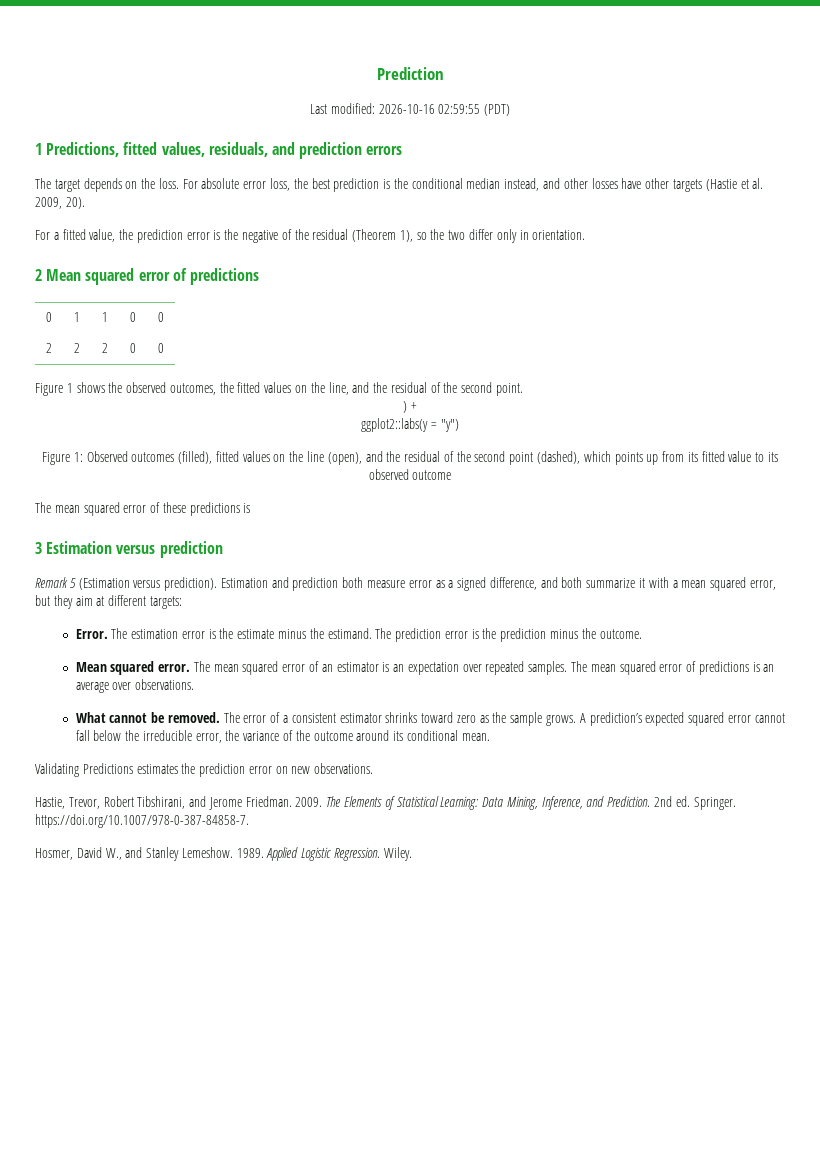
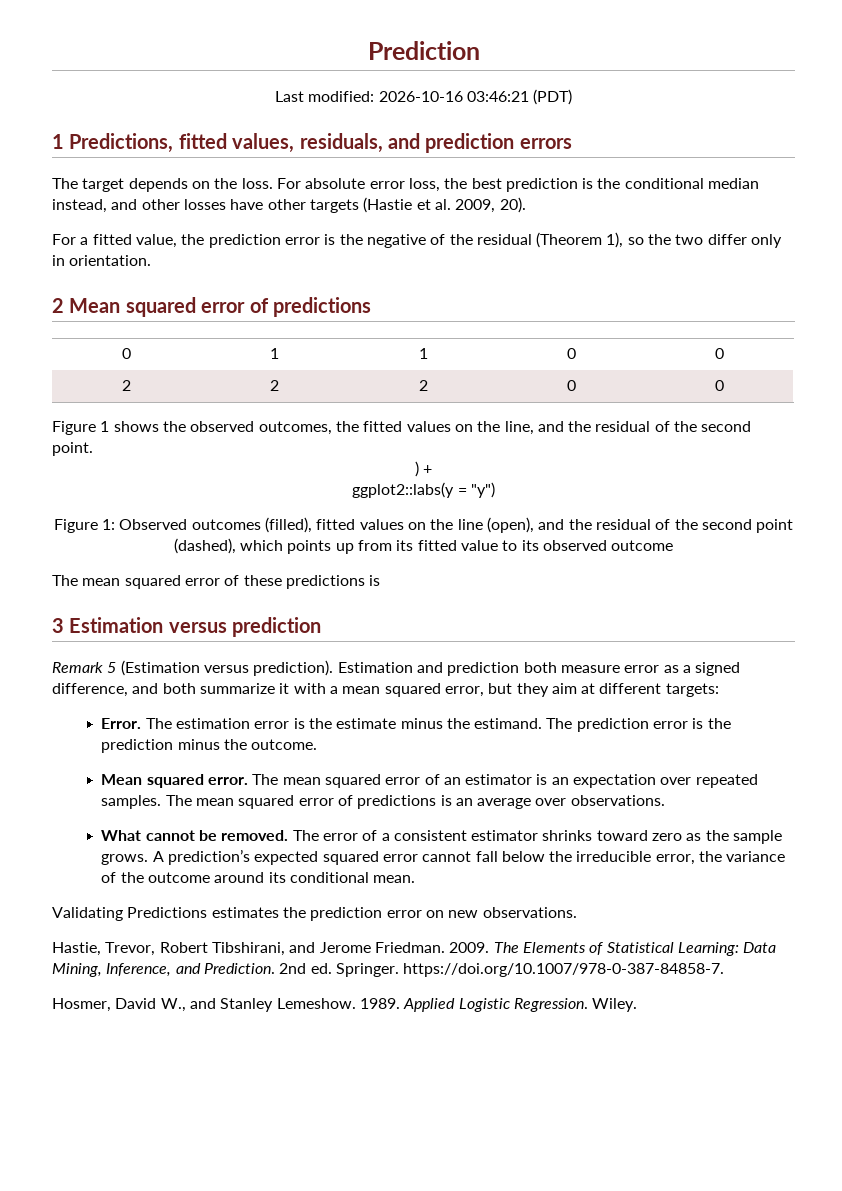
[438,104,481,114] 02:59:55 -> [466,91,529,102] 03:46:21

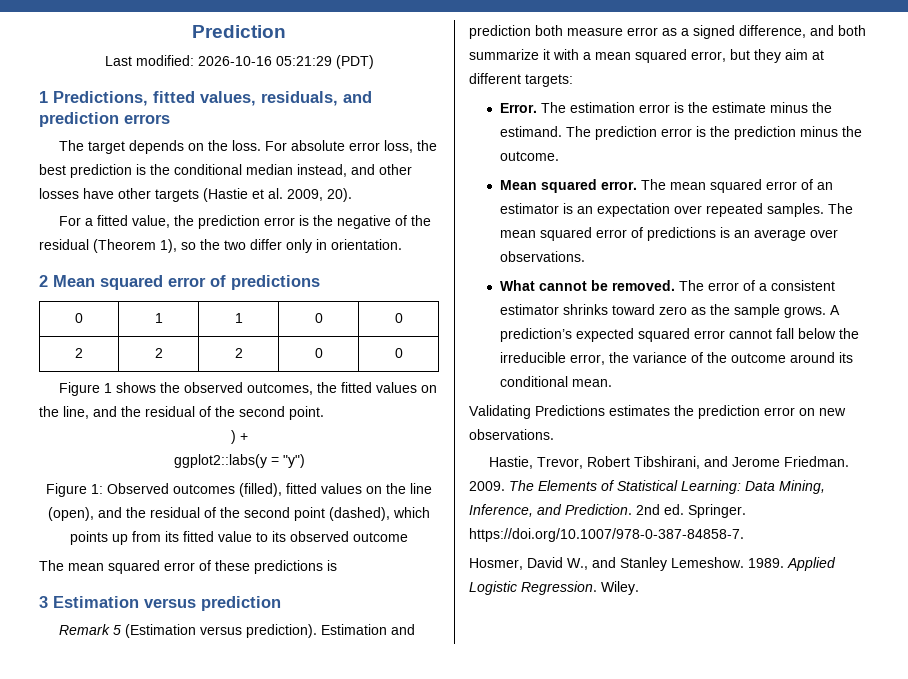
[466,91,529,102] 03:46:21 -> [275,56,332,66] 05:21:29

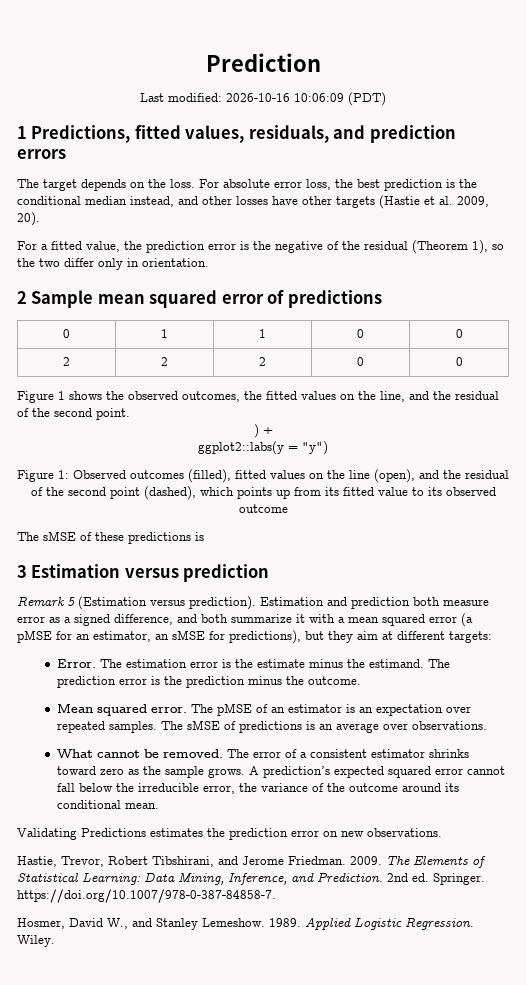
[275,56,332,66] 05:21:29 -> [294,93,344,102] 10:06:09
[53,275,95,287] Mean -> [31,290,145,308] Sample mean
[68,560,195,574] mean squared error -> [43,531,76,541] sMSE
[691,51,726,62] error, -> [429,613,473,627] [17,630,301,644] error (a pMSE for an estimator, an sMSE for predictions),
[669,179,797,193] mean squared error -> [216,703,252,716] pMSE
[499,227,627,241] mean squared error -> [186,720,220,730] sMSE

